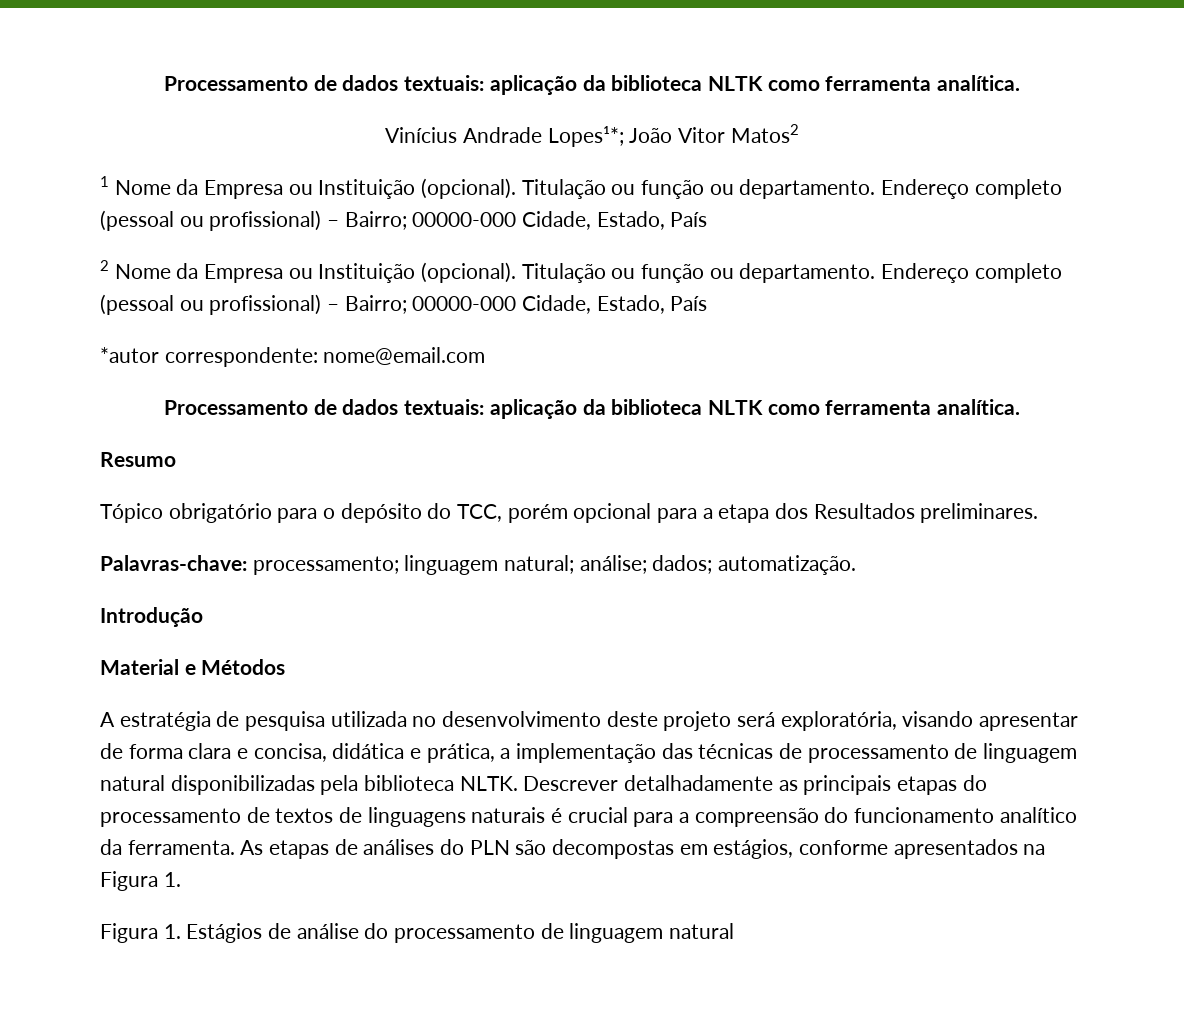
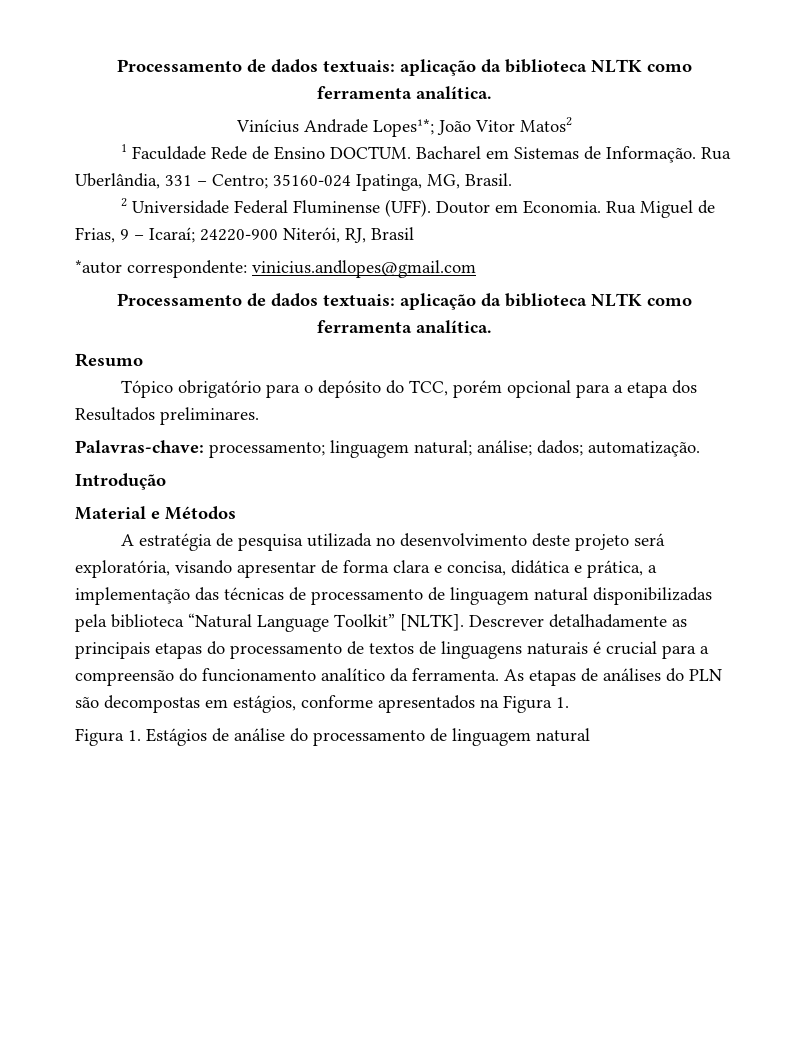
[114,178,1062,199] [100,210,708,231] [100,260,1062,283] [100,294,708,315] Nome da Empresa ou Instituição (opcional). Titulação ou função ou departamento. Endereço completo (pessoal ou profissional) – Bairro; 00000-000 Cidade, Estado, País // 2 Nome da Empresa ou Instituição (opcional). Titulação ou função ou departamento. Endereço completo (pessoal ou profissional) – Bairro; 00000-000 Cidade, Estado, País -> [131,146,731,163] [75,173,512,191] [120,198,715,218] [75,227,414,243] Faculdade Rede de Ensino DOCTUM. Bacharel em Sistemas de Informação. Rua Uberlândia, 331 – Centro; 35160-024 Ipatinga, MG, Brasil. // 2 Universidade Federal Fluminense (UFF). Doutor em Economia. Rua Miguel de Frias, 9 – Icaraí; 24220-900 Niterói, RJ, Brasil
[323,347,486,365] nome@email.com -> [252,260,476,278] vinicius.andlopes@gmail.com
[459,776,518,791] NLTK. -> [188,613,464,632] “Natural Language Toolkit” [NLTK].

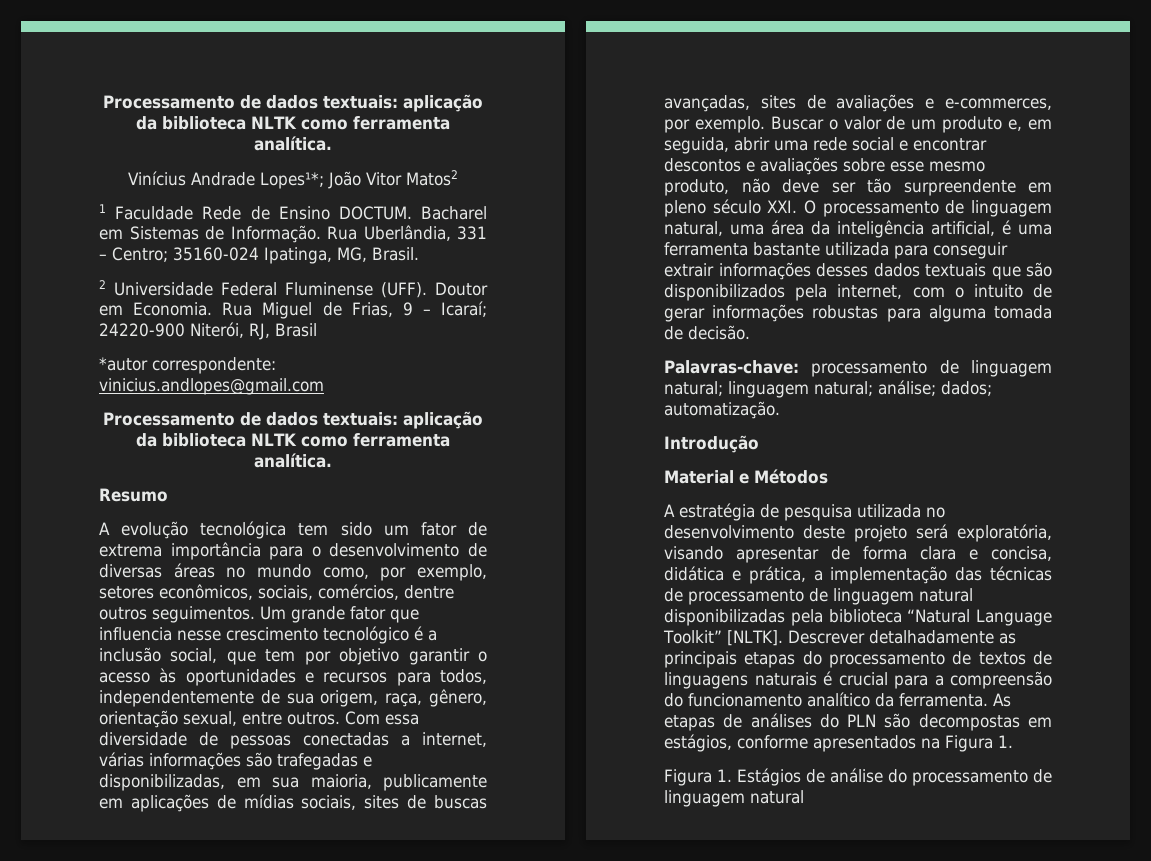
[120,380,697,398] [75,407,259,425] [75,440,325,458] Tópico obrigatório para o depósito do TCC, porém opcional para a etapa dos Resultados preliminares. // Palavras-chave: processamento; -> [99,521,488,539] [99,542,487,560] [99,563,487,581] [99,584,454,600] [99,606,419,623] [99,626,437,644] [99,647,487,665] [99,668,487,686] [99,689,488,707] [99,710,419,728] [99,732,487,749] [99,752,372,770] [99,774,487,791] [99,794,487,812] [664,94,1052,112] [664,116,1052,133] [664,137,987,154] [664,157,985,175] [664,178,1052,196] [664,199,1052,217] [664,220,1052,238] [664,242,1008,259] [664,262,1052,280] [664,284,1052,301] [664,304,1052,322] [664,325,750,340] [664,360,1052,377] [664,381,723,396] A evolução tecnológica tem sido um fator de extrema importância para o desenvolvimento de diversas áreas no mundo como, por exemplo, setores econômicos, sociais, comércios, dentre outros seguimentos. Um grande fator que influencia nesse crescimento tecnológico é a inclusão social, que tem por objetivo garantir o acesso às oportunidades e recursos para todos, independentemente de sua origem, raça, gênero, orientação sexual, entre outros. Com essa diversidade de pessoas conectadas a internet, várias informações são trafegadas e disponibilizadas, em sua maioria, publicamente em aplicações de mídias sociais, sites de buscas avançadas, sites de avaliações e e-commerces, por exemplo. Buscar o valor de um produto e, em seguida, abrir uma rede social e encontrar descontos e avaliações sobre esse mesmo produto, não deve ser tão surpreendente em pleno século XXI. O processamento de linguagem natural, uma área da inteligência artificial, é uma ferramenta bastante utilizada para conseguir extrair informações desses dados textuais que são disponibilizados pela internet, com o intuito de gerar informações robustas para alguma tomada de decisão. // Palavras-chave: processamento de linguagem natural;

